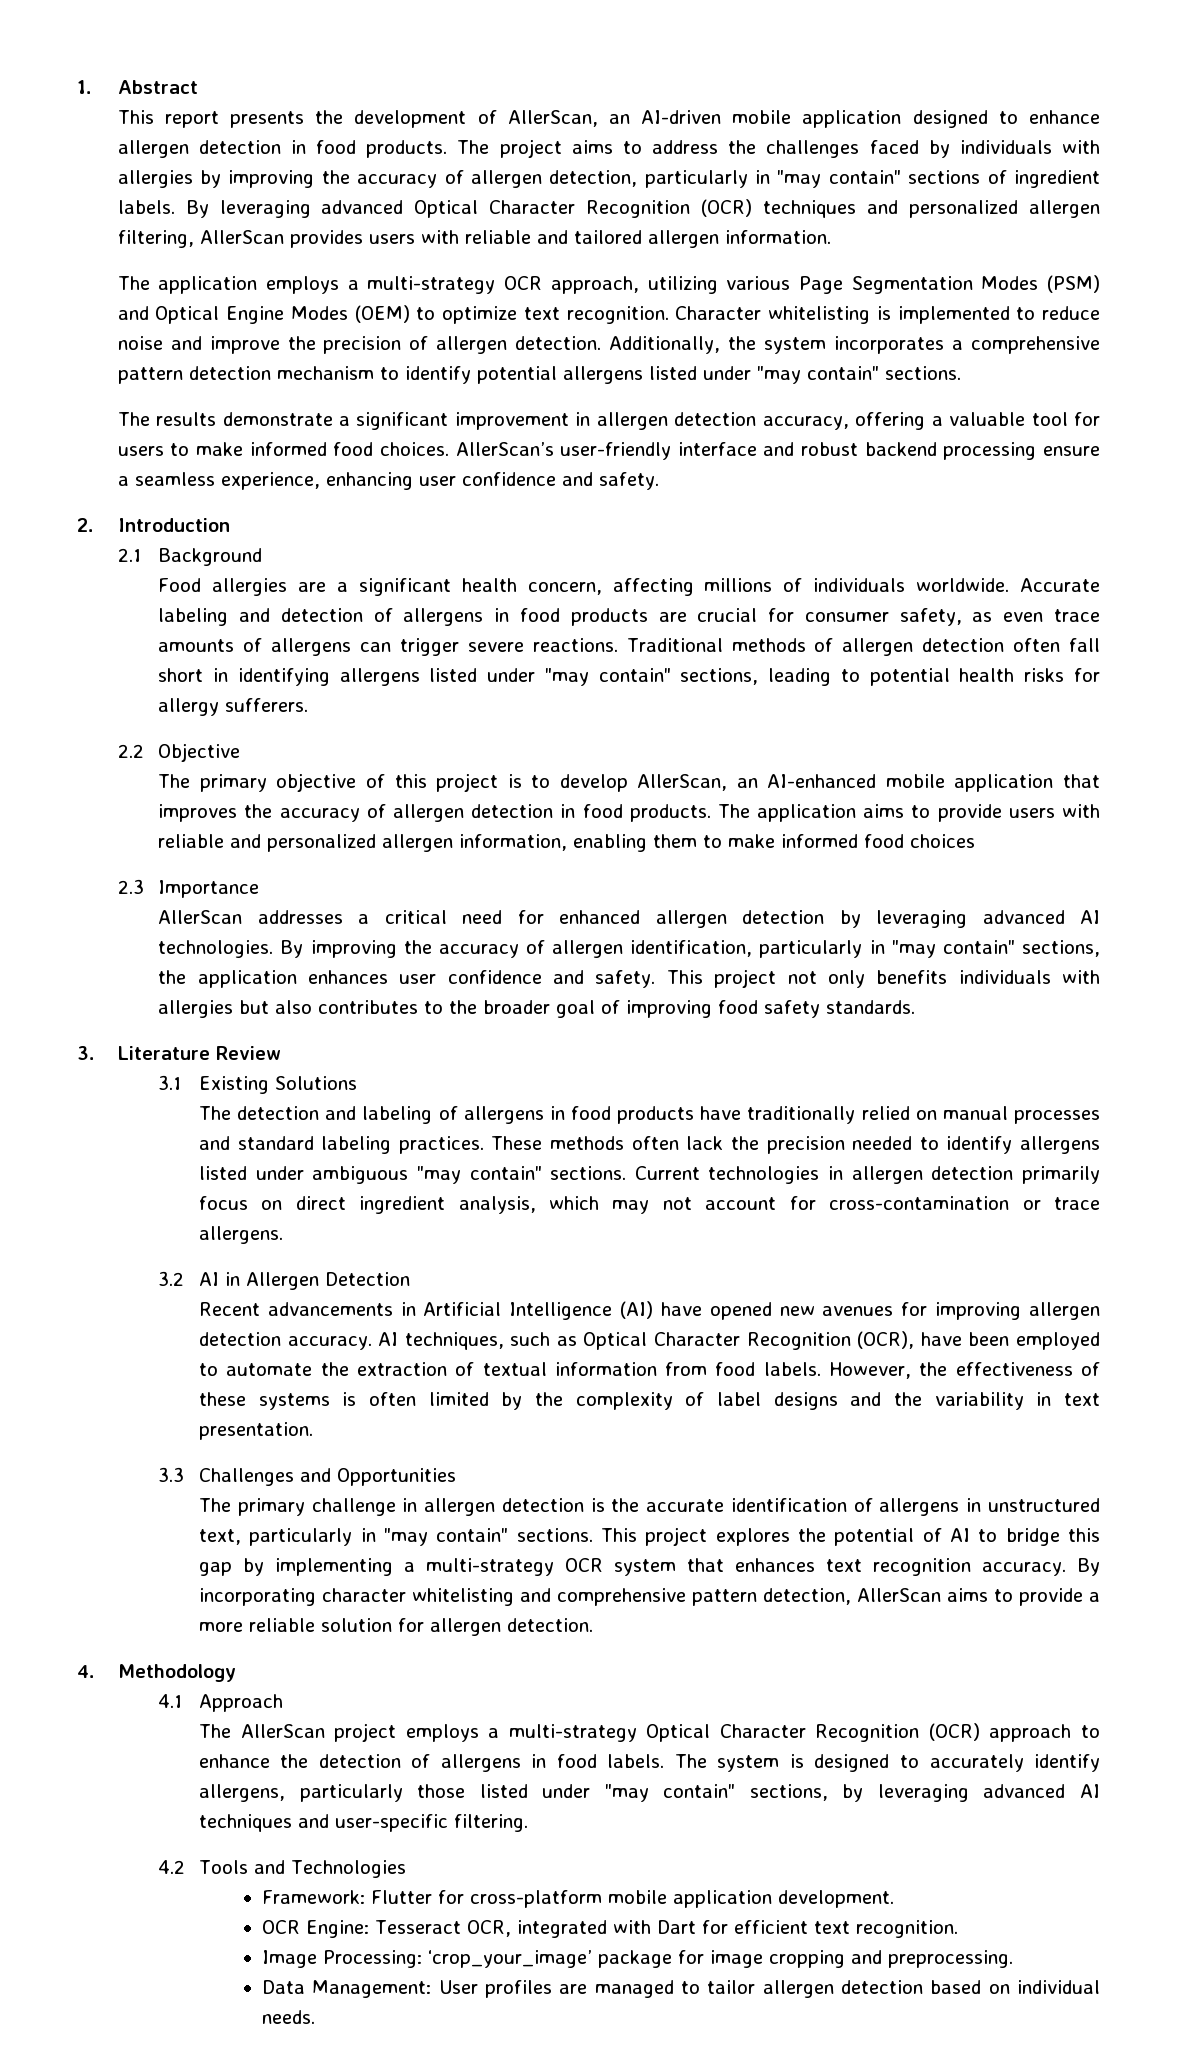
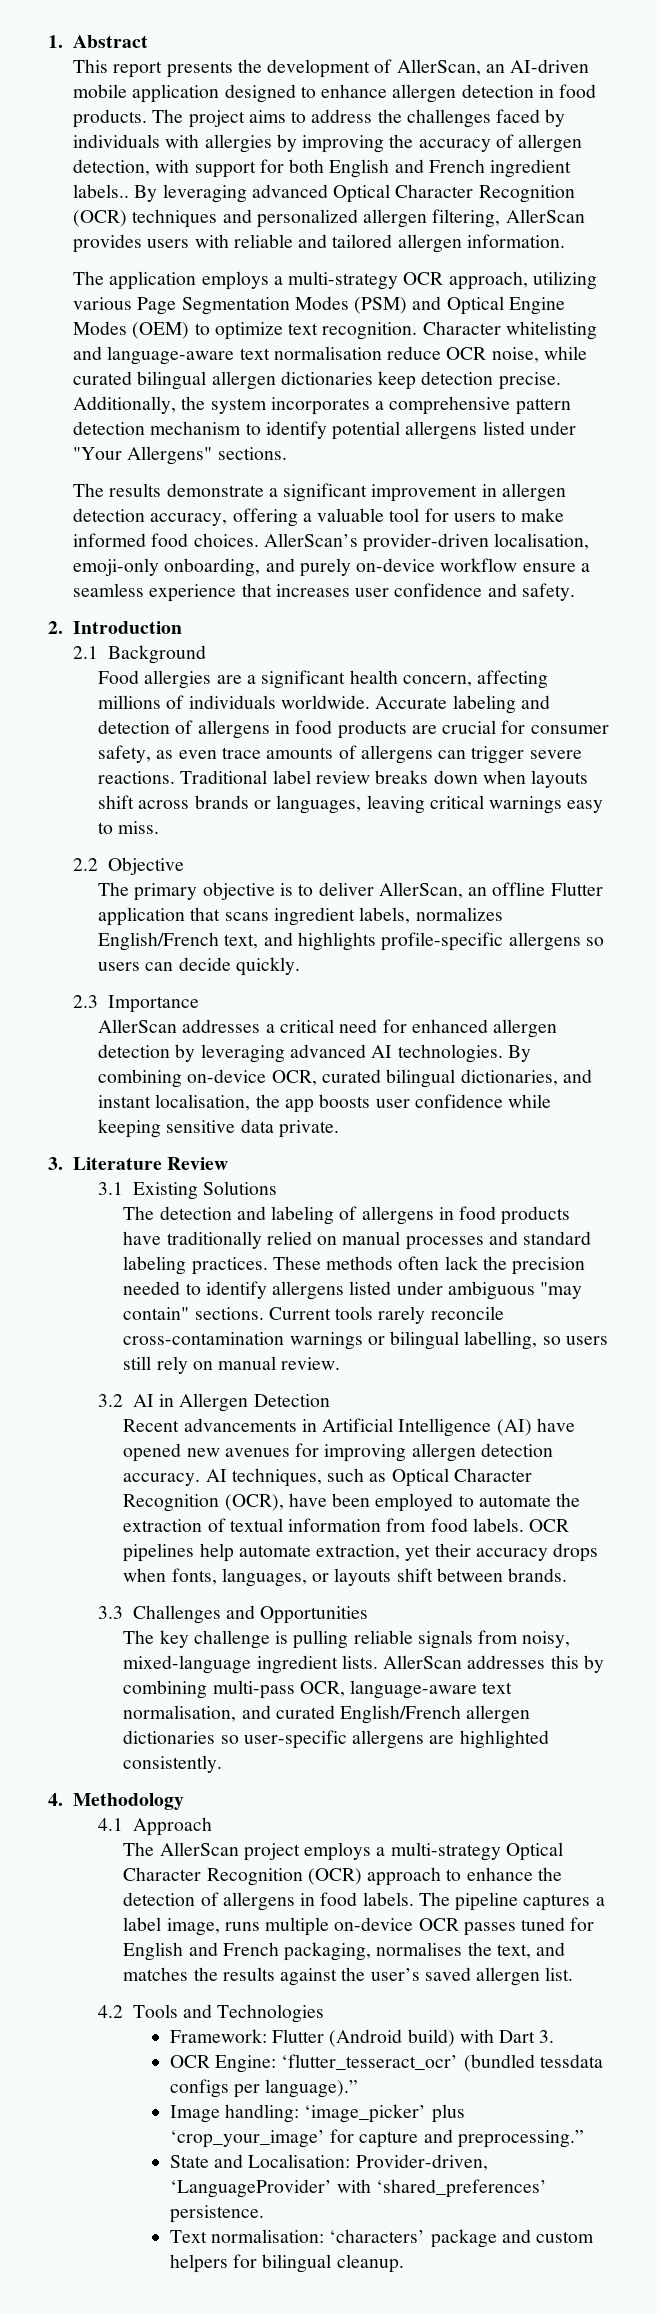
[644,170,1100,188] [117,200,175,214] particularly in "may contain" sections of ingredient labels. -> [155,159,572,178] [73,184,130,198] with support for both English and French ingredient labels..
[876,306,1101,324] [117,336,602,354] is implemented to reduce noise and improve the precision of allergen detection. -> [73,346,587,365] [73,371,561,390] and language-aware text normalisation reduce OCR noise, while curated bilingual allergen dictionaries keep detection precise.
[756,366,879,384] "may contain" -> [73,446,213,465] "Your Allergens"
[560,442,1101,460] [117,472,413,490] user-friendly interface and robust backend processing ensure a seamless experience, enhancing -> [363,533,590,552] [73,558,590,577] [73,583,350,602] provider-driven localisation, emoji-only onboarding, and purely on-device workflow ensure a seamless experience that increases
[731,638,1100,656] [158,668,1100,686] [158,698,309,716] methods of allergen detection often fall short in identifying allergens listed under "may contain" sections, leading to potential health risks for allergy sufferers. -> [272,770,589,788] [98,795,604,814] [98,821,160,834] label review breaks down when layouts shift across brands or languages, leaving critical warnings easy to miss.
[365,773,499,792] of this project -> (275, 891) none
[559,774,1100,792] [158,804,1101,822] [158,834,976,852] develop AllerScan, an AI-enhanced mobile application that improves the accuracy of allergen detection in food products. The application aims to provide users with reliable and personalized allergen information, enabling them to make informed food choices -> [318,882,603,899] [98,907,503,926] [98,932,604,951] [98,957,301,976] deliver AllerScan, an offline Flutter application that scans ingredient labels, normalizes English/French text, and highlights profile-specific allergens so users can decide quickly.
[310,940,1100,958] [158,969,1100,988] [158,1000,916,1018] improving the accuracy of allergen identification, particularly in "may contain" sections, the application enhances user confidence and safety. This project not only benefits individuals with allergies but also contributes to the broader goal of improving food safety standards. -> [98,1069,592,1088] [98,1094,552,1113] [98,1119,340,1138] combining on-device OCR, curated bilingual dictionaries, and instant localisation, the app boosts user confidence while keeping sensitive data private.
[708,1166,1100,1184] [198,1196,1100,1214] [198,1226,283,1244] technologies in allergen detection primarily focus on direct ingredient analysis, which may not account for cross-contamination or trace allergens. -> [335,1306,504,1324] [123,1331,608,1350] [123,1356,341,1374] tools rarely reconcile cross-contamination warnings or bilingual labelling, so users still rely on manual review.
[829,1362,1100,1379] [198,1392,1100,1410] [198,1422,313,1440] However, the effectiveness of these systems is often limited by the complexity of label designs and the variability in text presentation. -> [529,1519,570,1532] [123,1543,599,1562] [123,1568,568,1587] OCR pipelines help automate extraction, yet their accuracy drops when fonts, languages, or layouts shift between brands.
[237,1498,1100,1516] [198,1527,1101,1546] [198,1558,1100,1576] [198,1588,1100,1606] [198,1618,593,1636] primary challenge in allergen detection is the accurate identification of allergens in unstructured text, particularly in "may contain" sections. This project explores the potential of AI to bridge this gap by implementing a multi-strategy OCR system that enhances text recognition accuracy. By incorporating character whitelisting and comprehensive pattern detection, AllerScan aims to provide a more reliable solution for allergen detection. -> [159,1630,571,1649] [123,1655,604,1674] [123,1680,513,1699] [123,1705,531,1724] [123,1730,549,1749] [123,1755,223,1773] key challenge is pulling reliable signals from noisy, mixed-language ingredient lists. AllerScan addresses this by combining multi-pass OCR, language-aware text normalisation, and curated English/French allergen dictionaries so user-specific allergens are highlighted consistently.
[717,1754,1101,1772] [198,1784,1100,1802] [198,1814,528,1832] system is designed to accurately identify allergens, particularly those listed under "may contain" sections, by leveraging advanced AI techniques and user-specific filtering. -> [455,1892,605,1911] [123,1917,595,1936] [123,1942,566,1961] [123,1967,574,1986] pipeline captures a label image, runs multiple on-device OCR passes tuned for English and French packaging, normalises the text, and matches the results against the user’s saved allergen list.
[438,1890,895,1908] [262,1920,959,1938] [262,1950,1014,1968] [262,1980,1100,1998] [262,2010,316,2024] for cross-platform mobile application development. // OCR Engine: Tesseract OCR, integrated with Dart for efficient text recognition. // Image Processing: ‘crop_your_image’ package for image cropping and preprocessing. // Data Management: User profiles are managed to tailor allergen detection based on individual needs. -> [329,2029,555,2047] [169,2054,603,2073] [169,2079,359,2098] [169,2104,465,2123] [169,2129,584,2148] [169,2154,488,2171] [169,2179,548,2198] [169,2205,264,2223] [169,2229,595,2248] [169,2254,404,2273] (Android build) with Dart 3. // OCR Engine: ‘flutter_tesseract_ocr’ (bundled tessdata configs per language).” // Image handling: ‘image_picker’ plus ‘crop_your_image’ for capture and preprocessing.” // State and Localisation: Provider-driven, ‘LanguageProvider’ with ‘shared_preferences’ persistence. // Text normalisation: ‘characters’ package and custom helpers for bilingual cleanup.

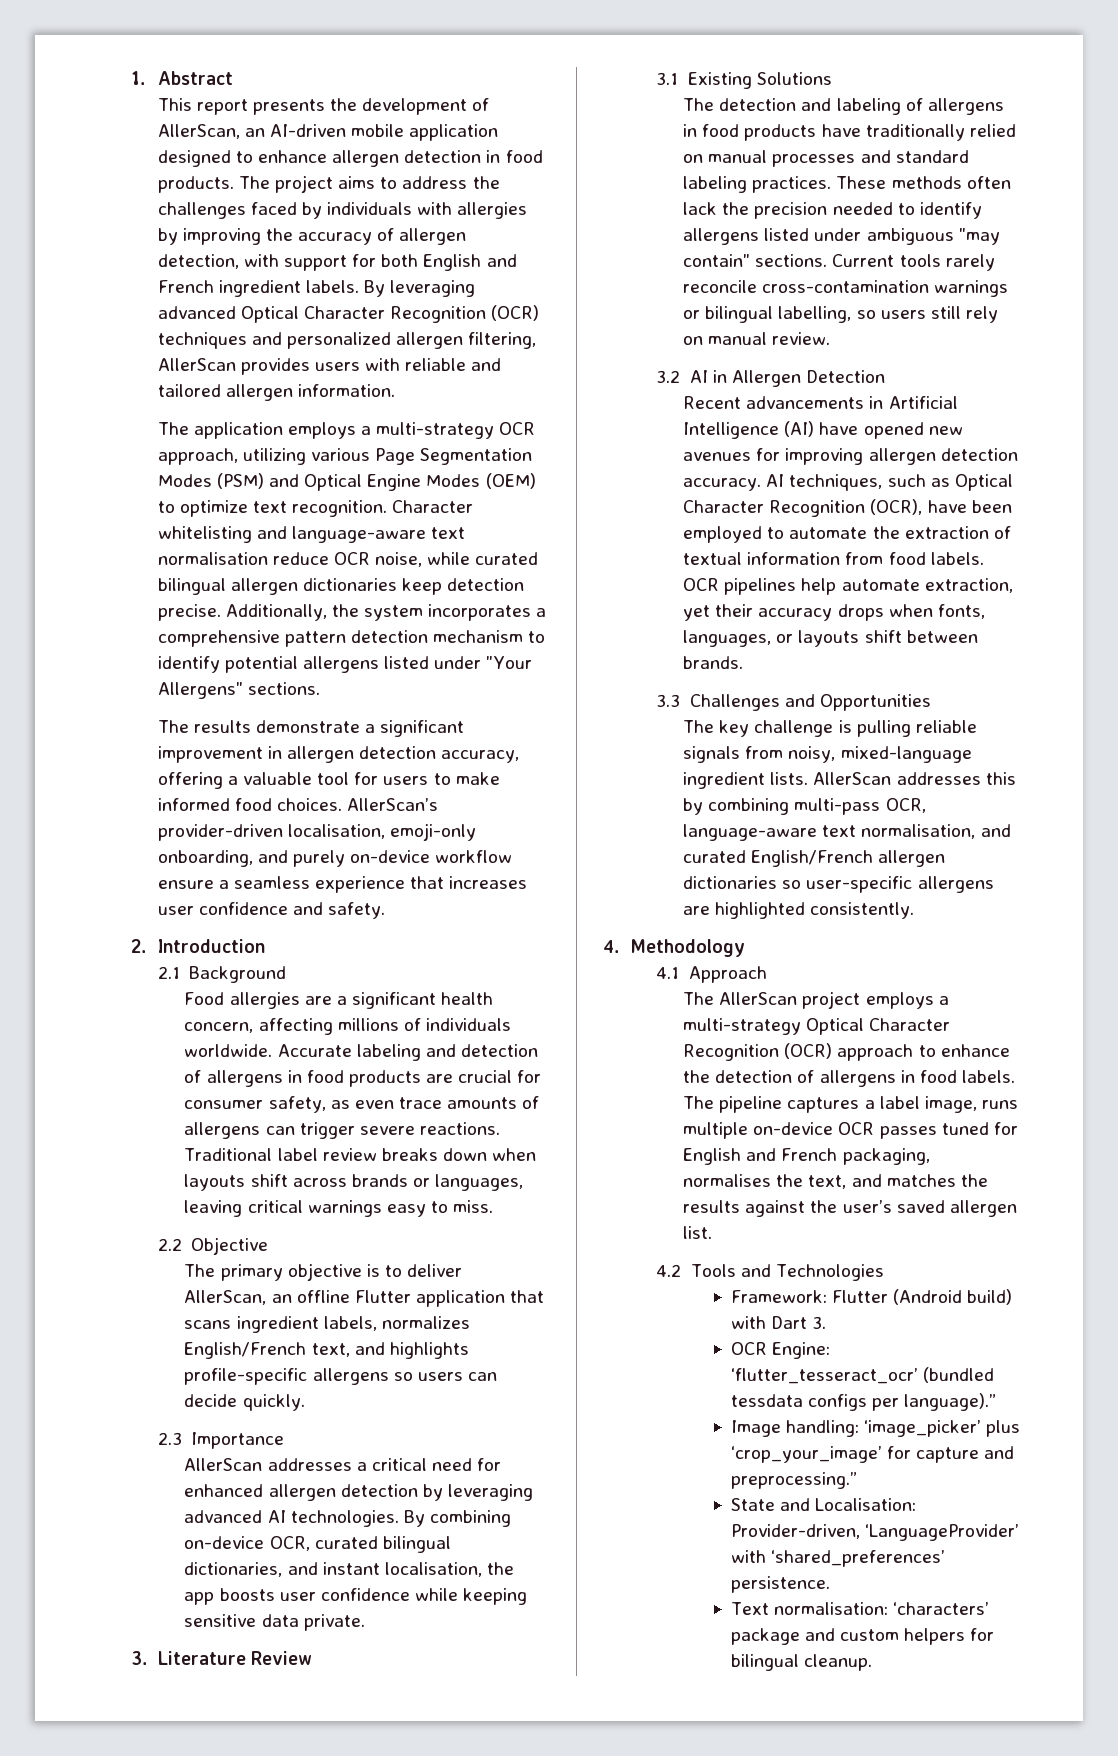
[73,184,130,198] labels.. -> [305,280,359,293] labels.

